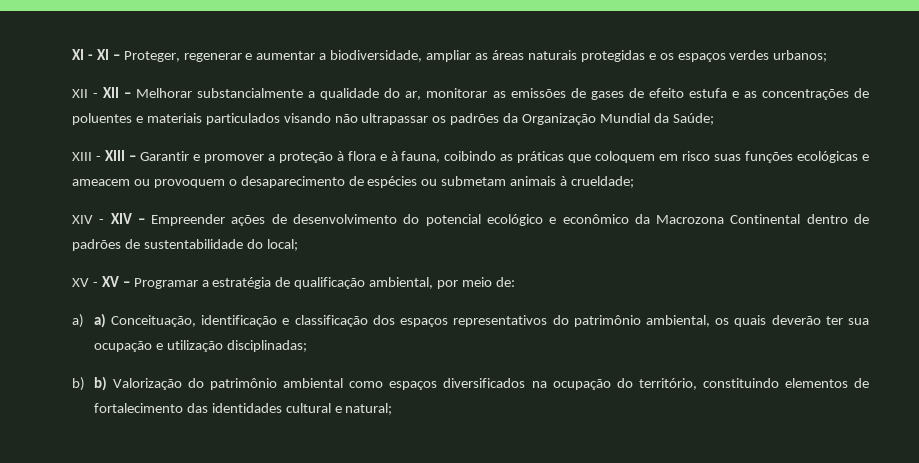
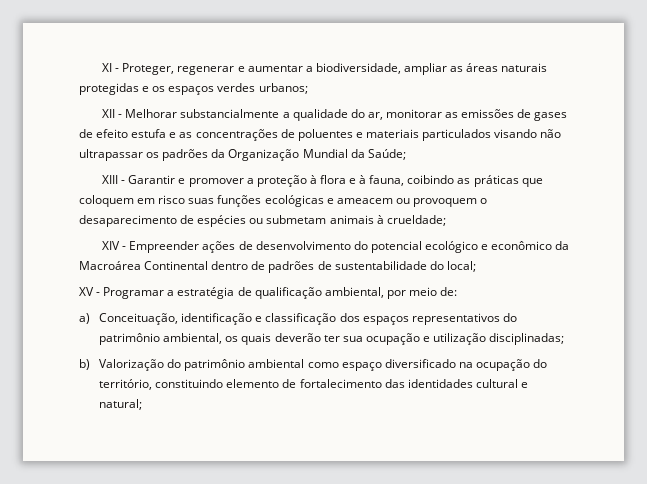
[72,49,120,60] XI - XI – -> [102,63,120,72] XI -
[103,87,132,98] XII – -> (123, 116) none
[104,150,136,161] XIII – -> (126, 182) none
[110,213,145,224] XIV – -> (127, 248) none
[656,215,725,224] Macrozona -> [79,261,141,270] Macroárea
[101,276,130,287] XV – -> (101, 294) none
[93,313,106,328] a) -> (90, 318) none
[93,376,107,391] b) -> (90, 364) none
[389,378,526,390] espaços diversificados -> [341,359,456,371] espaço diversificado
[784,378,848,388] elementos -> [226,379,280,388] elemento

